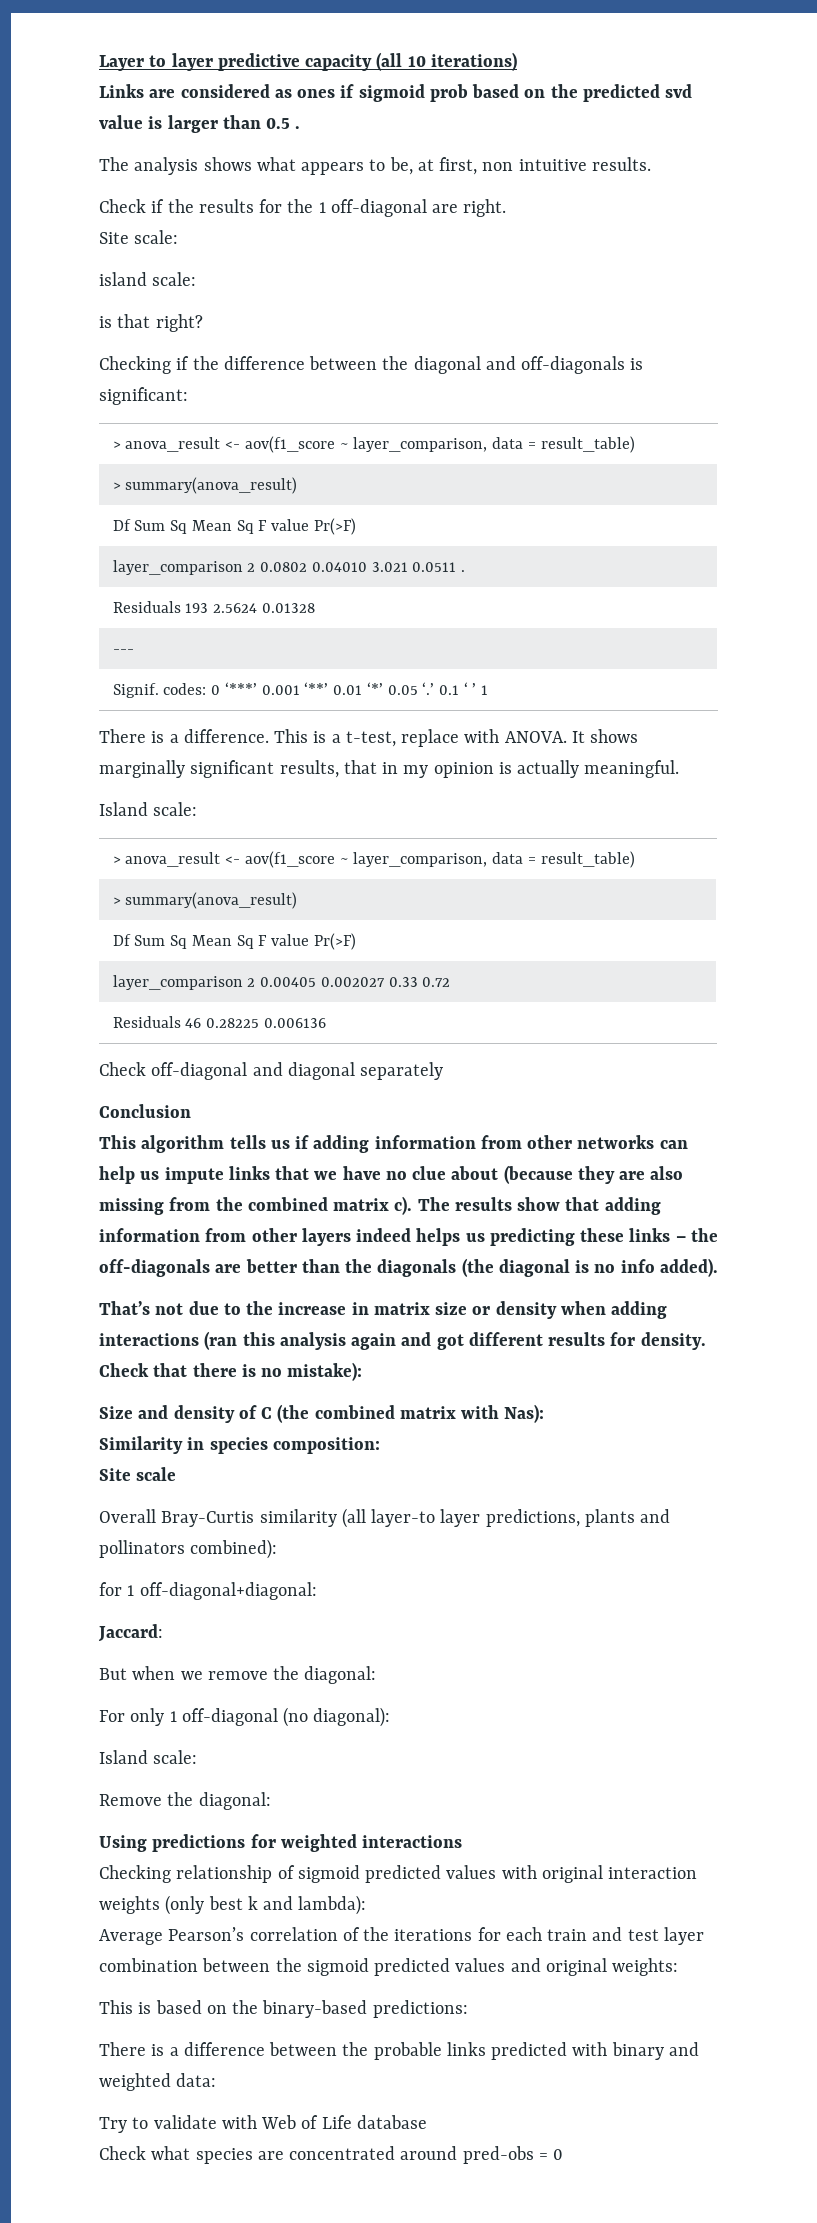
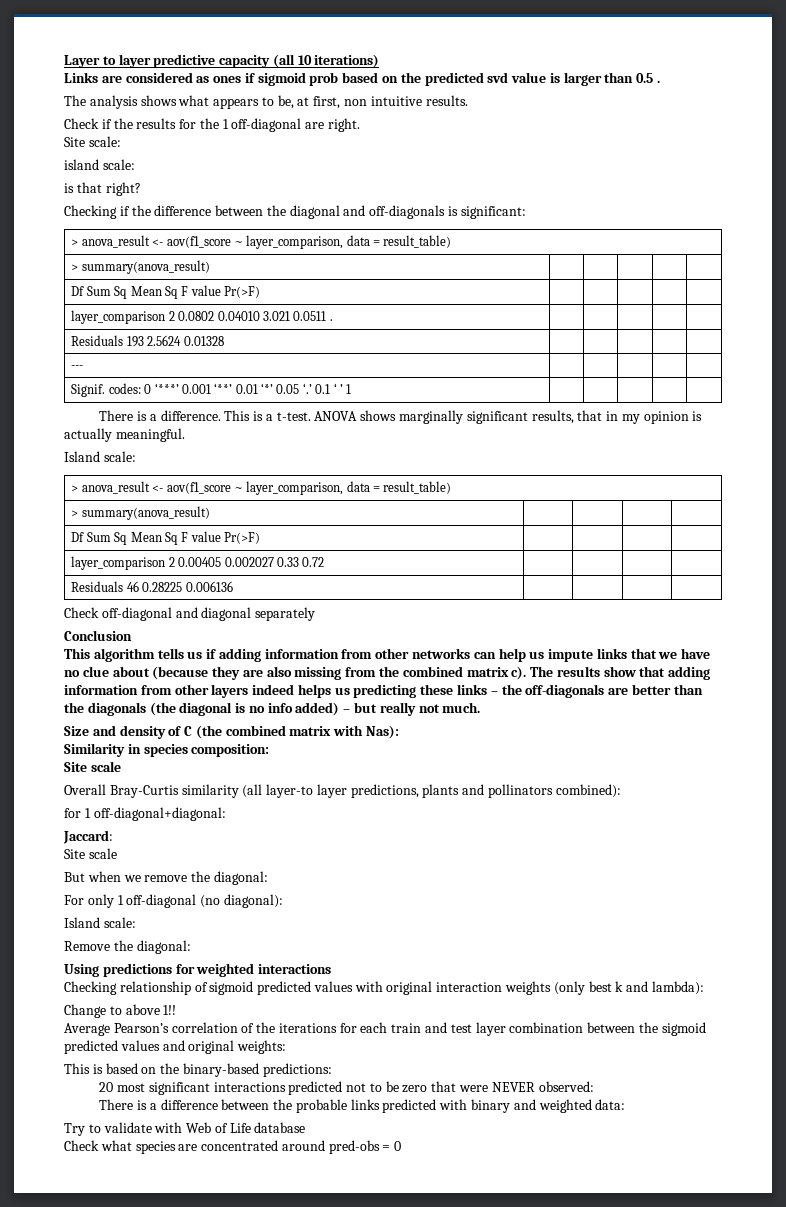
[345,729,585,747] t-test, replace with ANOVA. It -> [276,411,358,421] t-test. ANOVA
[659,1258,718,1277] [99,1301,668,1319] [99,1331,706,1350] [99,1362,363,1381] added). // That’s not due to the increase in matrix size or density when adding interactions (ran this analysis again and got different results for density. Check that there is no mistake): -> [295,702,481,716] added) – but really not much.
(163, 1633) none -> [64,848,117,859] // Site scale
(367, 1905) none -> [64,1004,177,1018] // Change to above 1!!
(468, 2009) none -> [99,1081,594,1095] // 20 most significant interactions predicted not to be zero that were NEVER observed:

